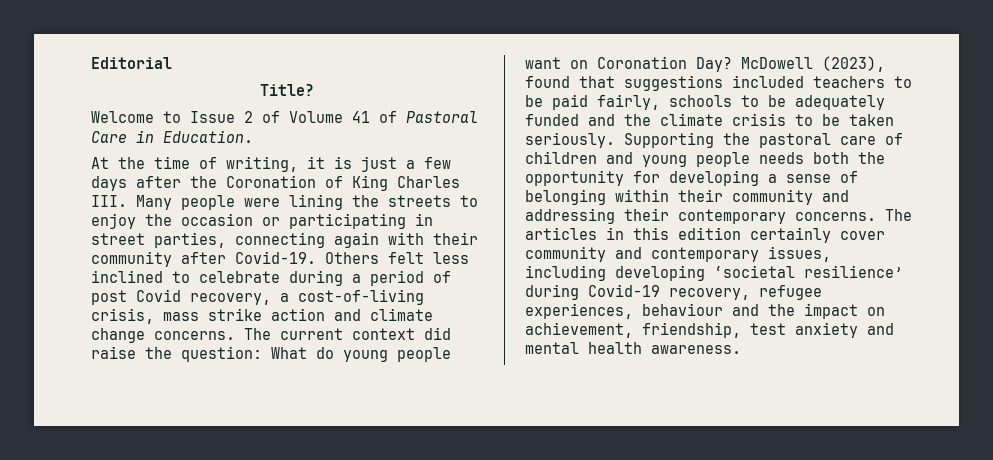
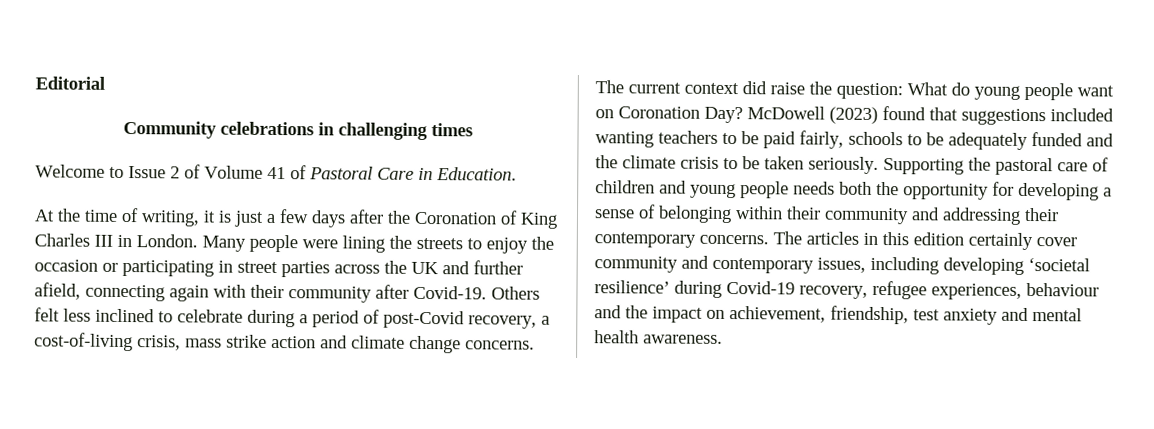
[260,84,314,96] Title? -> [122,120,473,141] Community celebrations in challenging times
[91,195,127,207] III. -> [94,234,198,248] III in London.
[154,232,226,248] parties, -> [281,260,523,278] [34,282,81,300] parties across the UK and further afield,
[91,289,181,305] post Covid -> [383,310,465,329] post-Covid
[822,56,885,72] (2023), -> [829,106,878,124] (2023)
(804, 81) none -> [595,131,654,148] wanting

